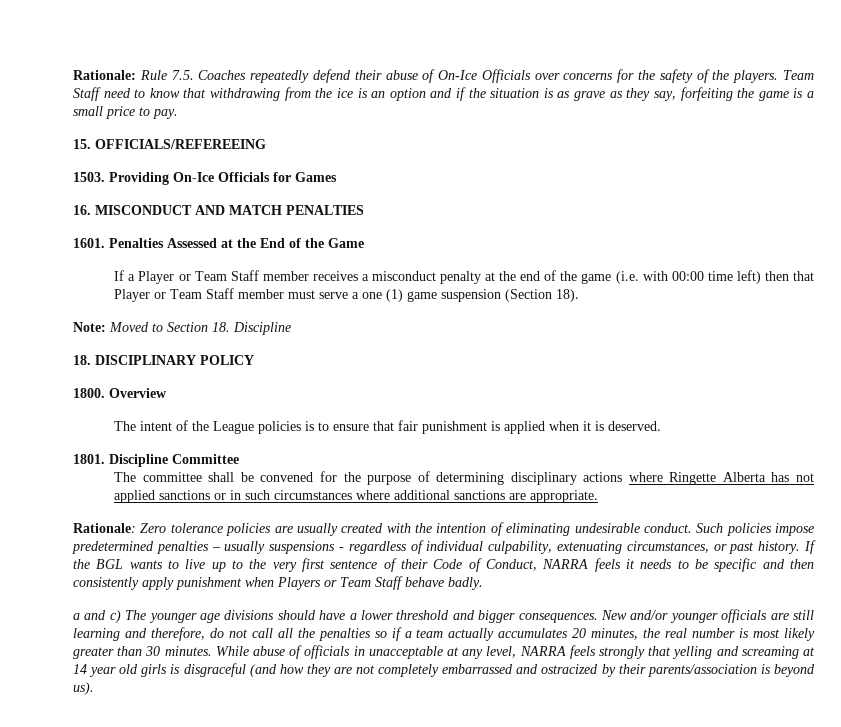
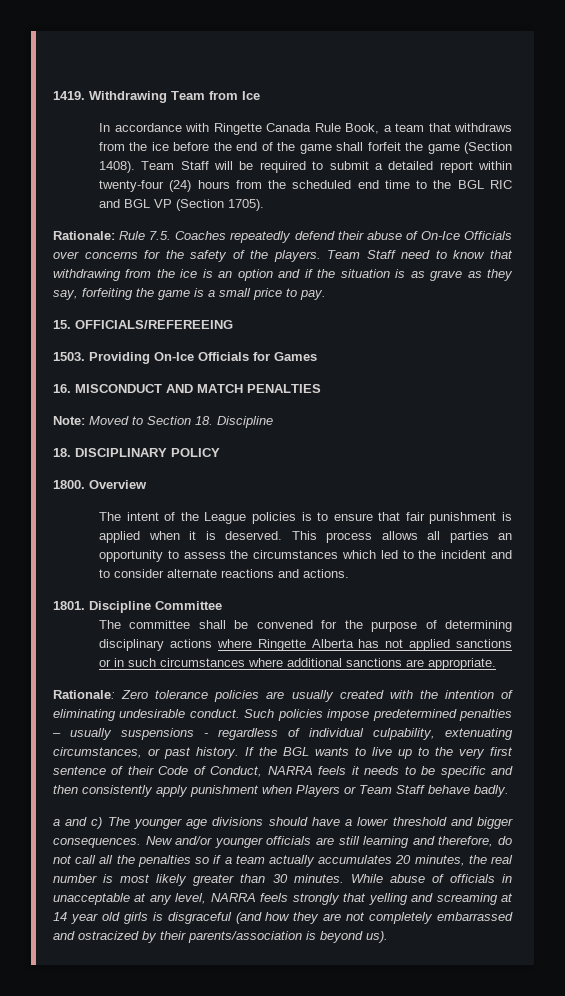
(73, 75) none -> [53,91,260,103] [99,123,513,135] [99,142,512,154] [99,161,513,173] [99,180,512,192] [99,199,265,211] 1419. Withdrawing Team from Ice // In accordance with Ringette Canada Rule Book, a team that withdraws from the ice before the end of the game shall forfeit the game (Section 1408). Team Staff will be required to submit a detailed report within twenty-four (24) hours from the scheduled end time to the BGL RIC and BGL VP (Section 1705). //
[73,238,364,248] [114,270,815,284] [114,288,580,302] // 1601. Penalties Assessed at the End of the Game // If a Player or Team Staff member receives a misconduct penalty at the end of the game (i.e. with 00:00 time left) then that Player or Team Staff member must serve a one (1) game suspension (Section 18). -> (321, 388) none
(662, 426) none -> [291,531,513,543] [99,550,512,562] [99,569,350,578] This process allows all parties an opportunity to assess the circumstances which led to the incident and to consider alternate reactions and actions.

